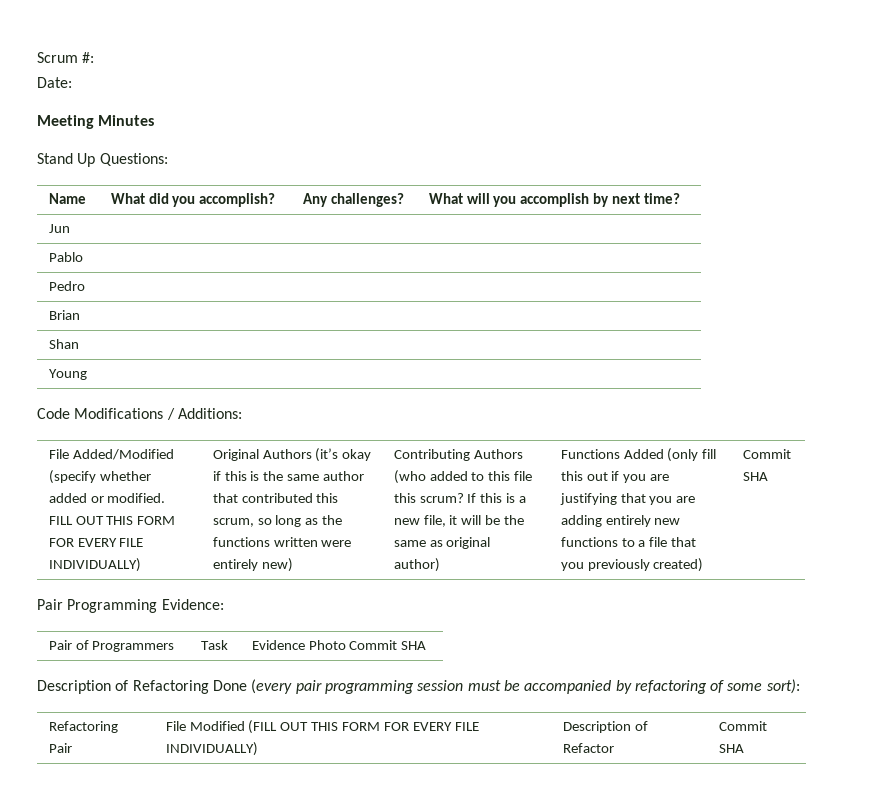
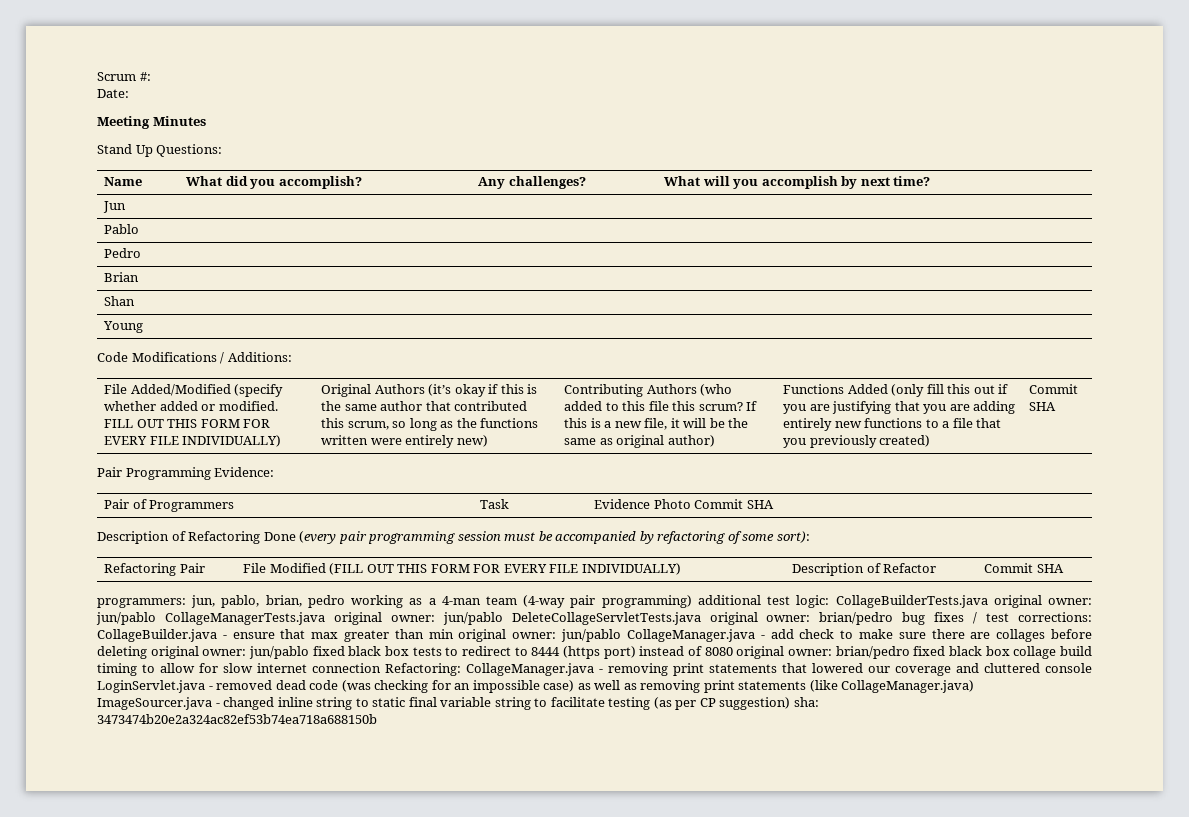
(744, 748) none -> [97,595,1092,608] [96,612,1092,625] [97,629,1093,642] [97,646,1092,659] [97,663,1092,676] [97,680,975,693] [97,697,819,710] [97,714,377,724] // programmers: jun, pablo, brian, pedro working as a 4-man team (4-way pair programming) additional test logic: CollageBuilderTests.java original owner: jun/pablo CollageManagerTests.java original owner: jun/pablo DeleteCollageServletTests.java original owner: brian/pedro bug fixes / test corrections: CollageBuilder.java - ensure that max greater than min original owner: jun/pablo CollageManager.java - add check to make sure there are collages before deleting original owner: jun/pablo fixed black box tests to redirect to 8444 (https port) instead of 8080 original owner: brian/pedro fixed black box collage build timing to allow for slow internet connection Refactoring: CollageManager.java - removing print statements that lowered our coverage and cluttered console LoginServlet.java - removed dead code (was checking for an impossible case) as well as removing print statements (like CollageManager.java) ImageSourcer.java - changed inline string to static final variable string to facilitate testing (as per CP suggestion) sha: 3473474b20e2a324ac82ef53b74ea718a688150b

